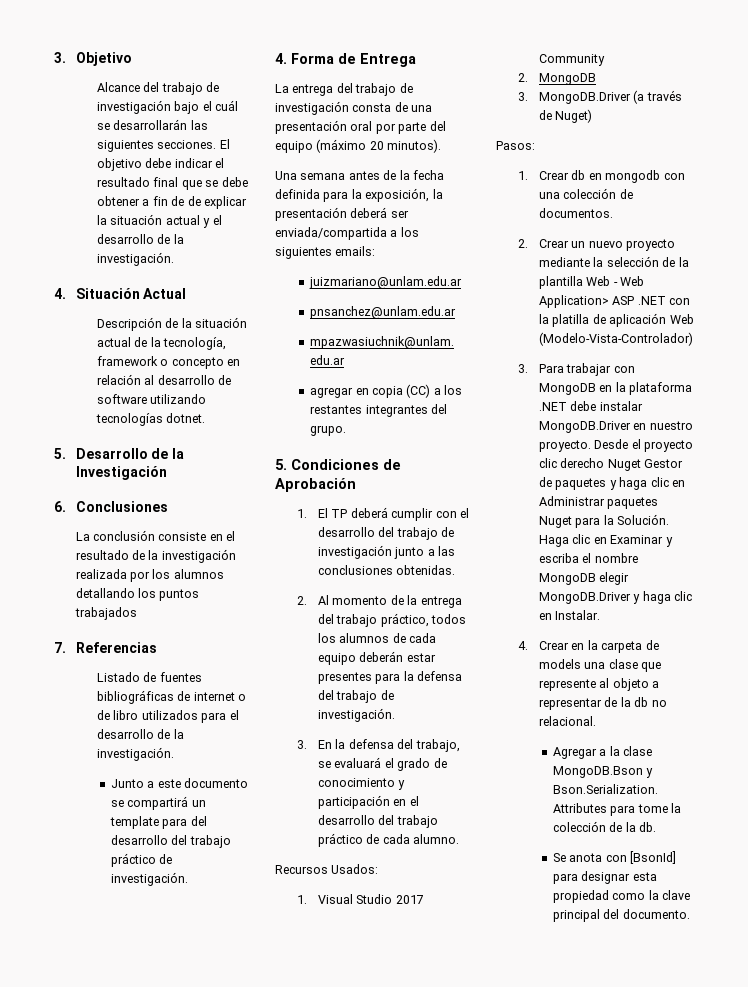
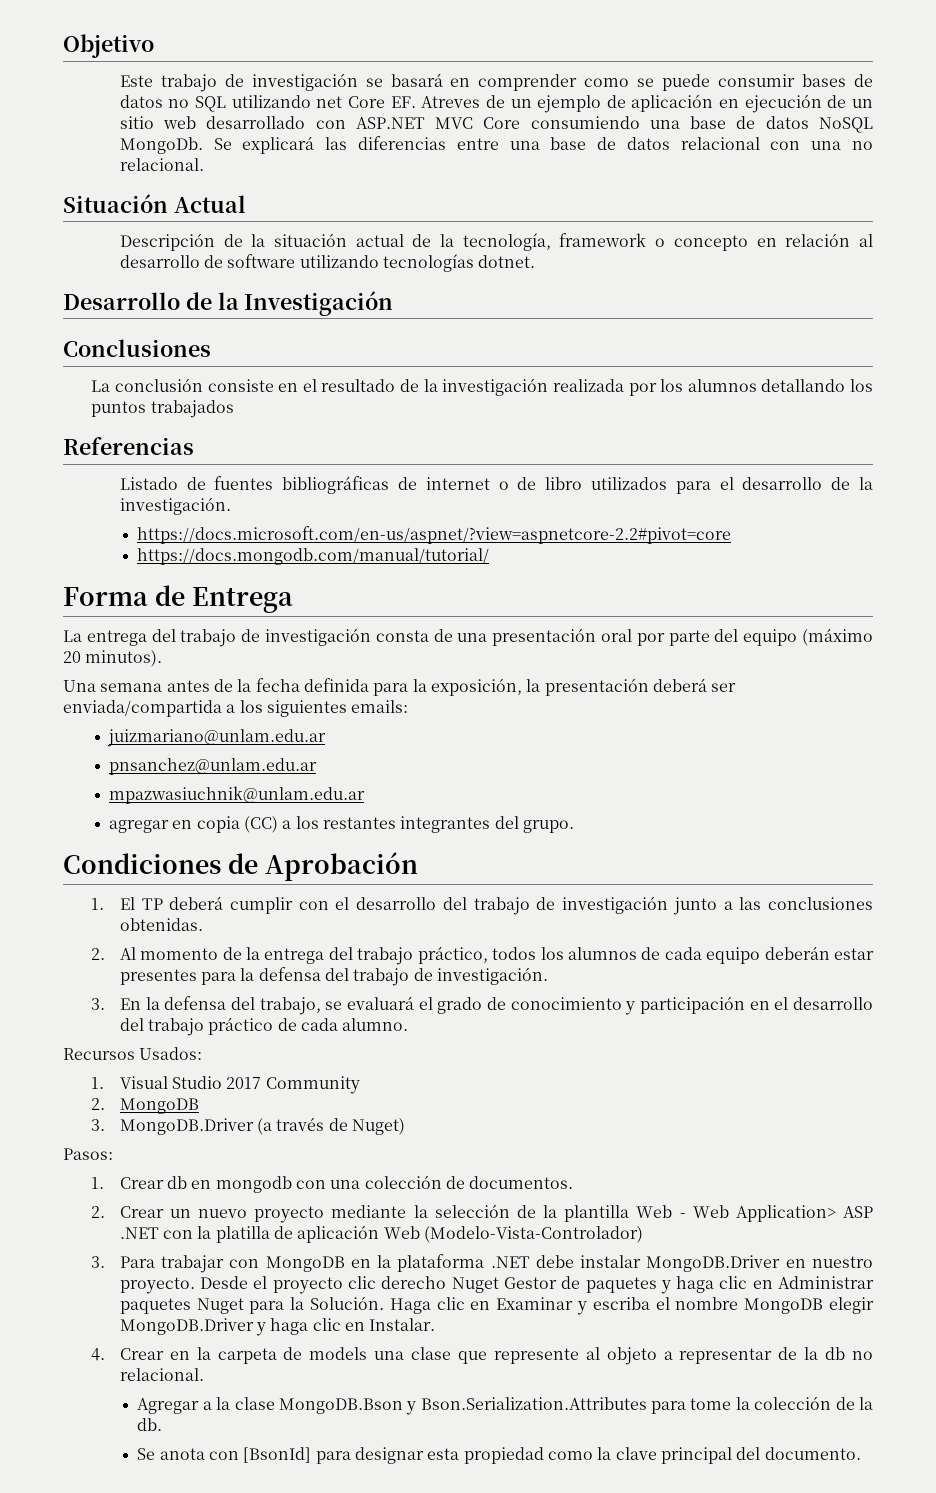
[54,52,66,63] 3. -> (63, 46) none
[97,82,220,95] [97,100,239,114] [97,119,208,130] [97,139,230,152] [97,158,225,171] [97,177,248,190] [97,196,247,209] [97,214,222,228] [97,234,184,244] [97,252,175,266] [54,288,66,299] Alcance del trabajo de investigación bajo el cuál se desarrollarán las siguientes secciones. El objetivo debe indicar el resultado final que se debe obtener a fin de de explicar la situación actual y el desarrollo de la investigación. // 4. -> [119,73,873,92] [119,94,873,113] [119,116,874,133] [119,136,874,154] [119,158,204,171] Este trabajo de investigación se basará en comprender como se puede consumir bases de datos no SQL utilizando net Core EF. Atreves de un ejemplo de aplicación en ejecución de un sitio web desarrollado con ASP.NET MVC Core consumiendo una base de datos NoSQL MongoDb. Se explicará las diferencias entre una base de datos relacional con una no relacional. //
[54,448,66,459] 5. -> (536, 261) none
[54,501,66,512] 6. -> (394, 303) none
[54,642,66,653] 7. -> (234, 409) none
[110,778,248,788] [110,796,206,810] [109,816,207,829] [110,835,231,848] [110,853,173,867] [110,872,188,886] [275,53,287,64] Junto a este documento se compartirá un template para del desarrollo del trabajo práctico de investigación. // 4. -> [137,526,732,544] [137,548,490,565] https://docs.microsoft.com/en-us/aspnet/?view=aspnetcore-2.2#pivot=core // https://docs.mongodb.com/manual/tutorial/ //
[275,459,287,470] 5. -> (574, 826) none

